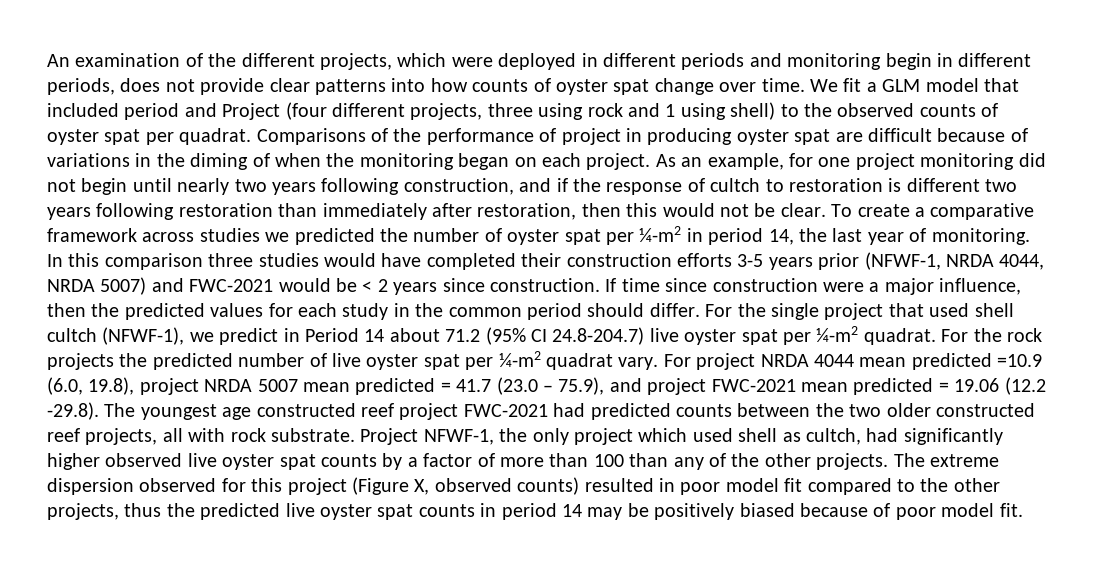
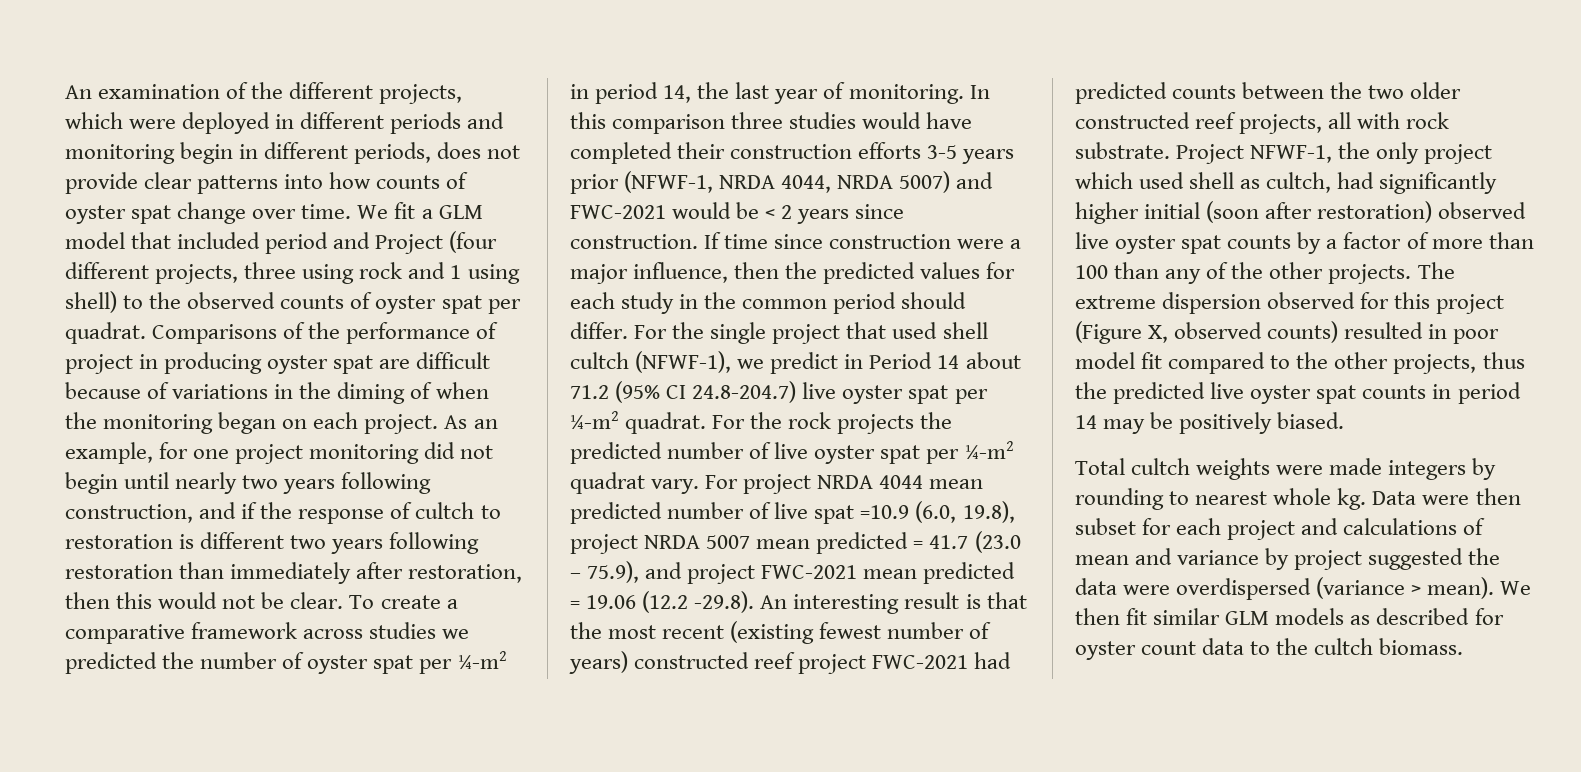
(992, 361) none -> [667,502,855,524] number of live spat
[104,403,252,420] The youngest age -> [760,592,1027,614] [570,621,992,644] [569,651,628,674] An interesting result is that the most recent (existing fewest number of years)
(100, 461) none -> [1144,201,1433,223] initial (soon after restoration)
[739,503,1023,520] biased because of poor model fit. -> [1277,412,1345,429] [1075,458,1497,480] [1075,488,1521,510] [1075,518,1486,540] [1075,548,1501,570] [1075,577,1532,600] [1075,608,1504,625] [1075,638,1464,660] biased. // Total cultch weights were made integers by rounding to nearest whole kg. Data were then subset for each project and calculations of mean and variance by project suggested the data were overdispersed (variance > mean). We then fit similar GLM models as described for oyster count data to the cultch biomass.

